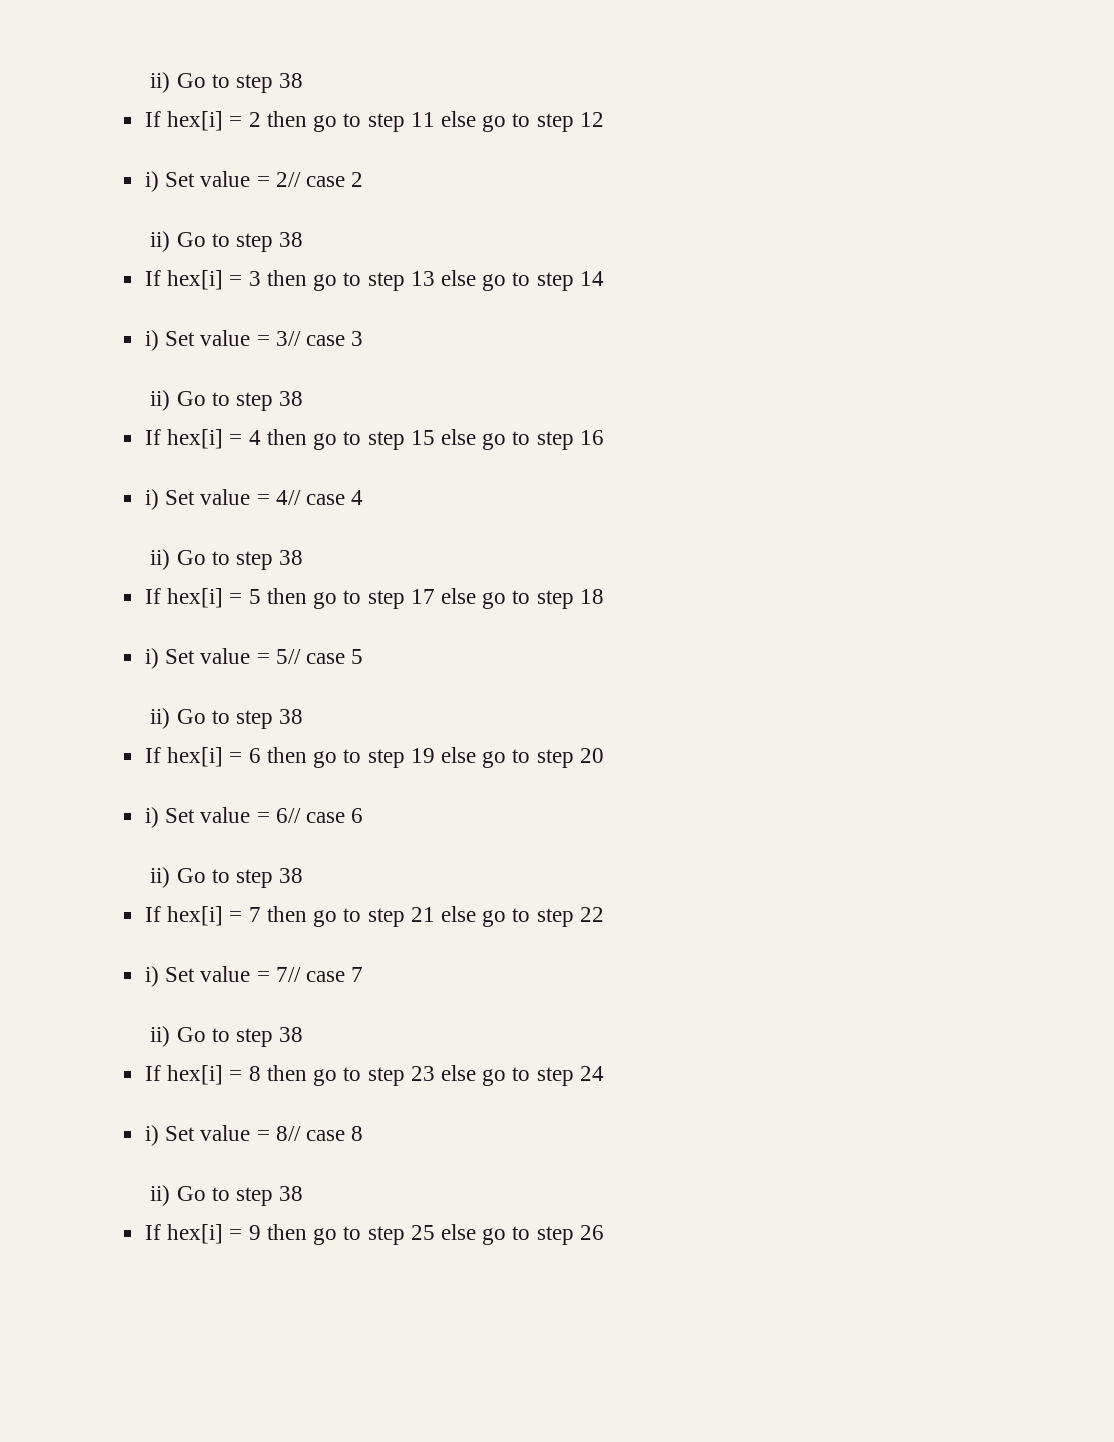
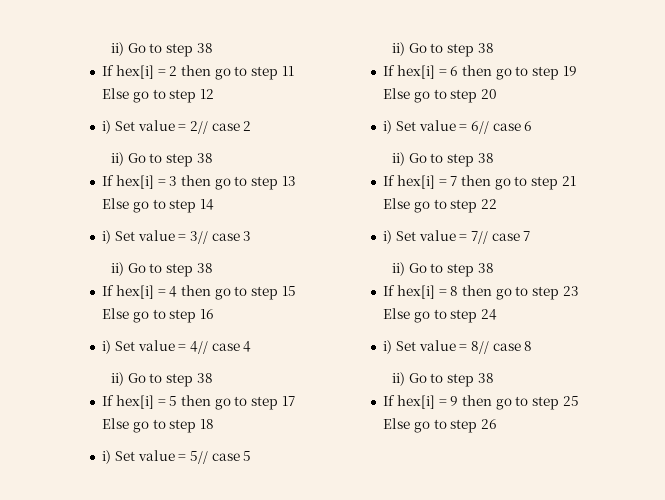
[440,111,476,127] else -> [102,88,130,99] Else
[440,270,476,286] else -> [102,198,130,209] Else
[440,429,476,445] else -> [102,308,130,319] Else
[440,588,476,604] else -> [102,418,130,429] Else
[440,747,476,763] else -> [383,88,411,99] Else
[440,906,476,922] else -> [383,198,411,209] Else
[440,1065,476,1081] else -> [383,308,411,319] Else
[440,1224,476,1240] else -> [383,418,411,429] Else

